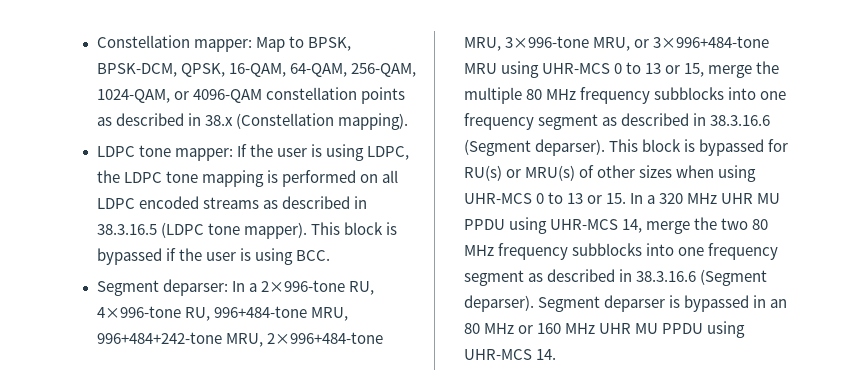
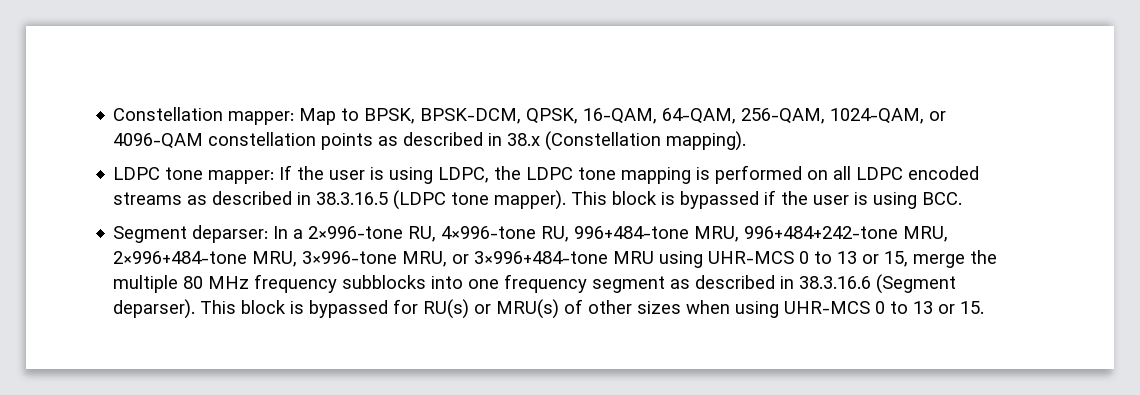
[629,193,781,204] [463,217,768,234] [463,243,778,260] [463,269,767,286] [463,295,787,312] [463,321,745,338] [463,349,556,360] In a 320 MHz UHR MU PPDU using UHR-MCS 14, merge the two 80 MHz frequency subblocks into one frequency segment as described in 38.3.16.6 (Segment deparser). Segment deparser is bypassed in an 80 MHz or 160 MHz UHR MU PPDU using UHR-MCS 14. -> (985, 307) none

